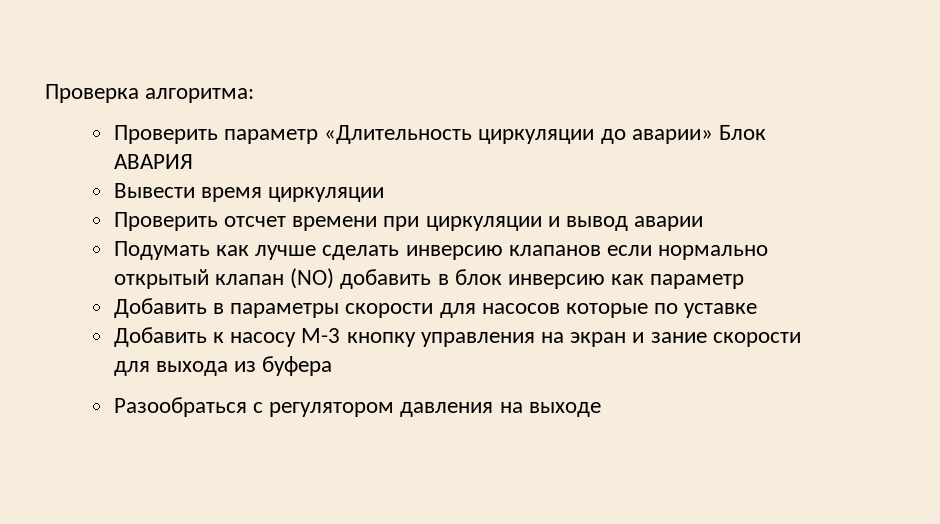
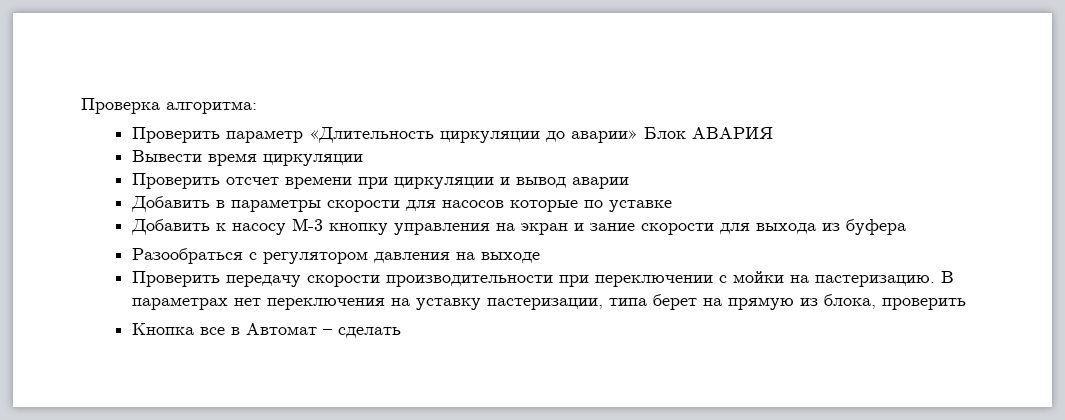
[113,241,769,260] [113,268,745,289] // Подумать как лучше сделать инверсию клапанов если нормально открытый клапан (NO) добавить в блок инверсию как параметр -> (629, 183) none
(601, 409) none -> [131,271,954,287] [131,294,966,310] [131,323,401,338] // Проверить передачу скорости производительности при переключении с мойки на пастеризацию. В параметрах нет переключения на уставку пастеризации, типа берет на прямую из блока, проверить // Кнопка все в Автомат – сделать

